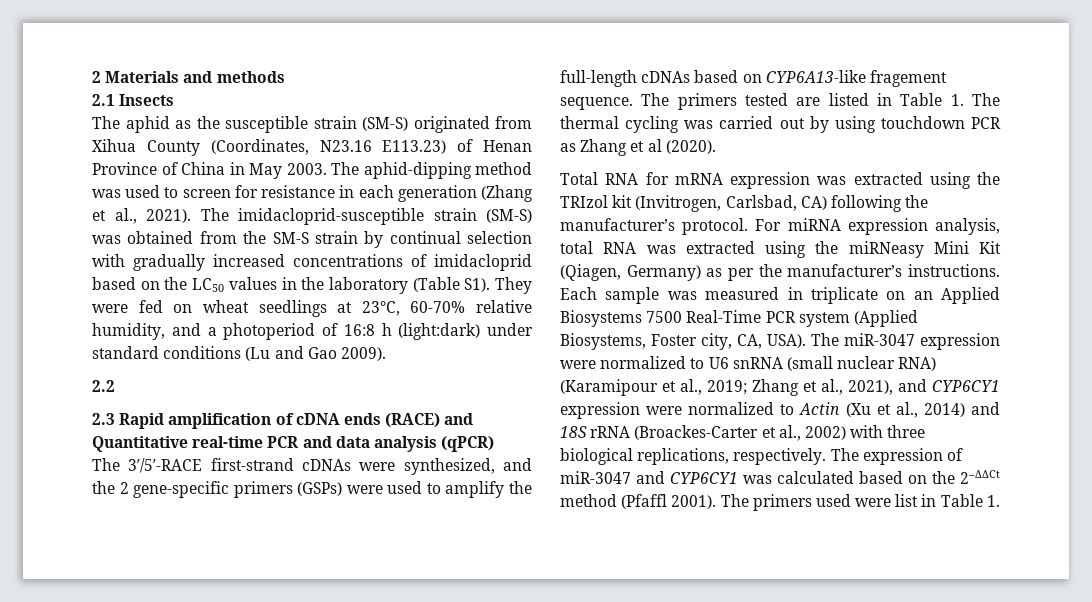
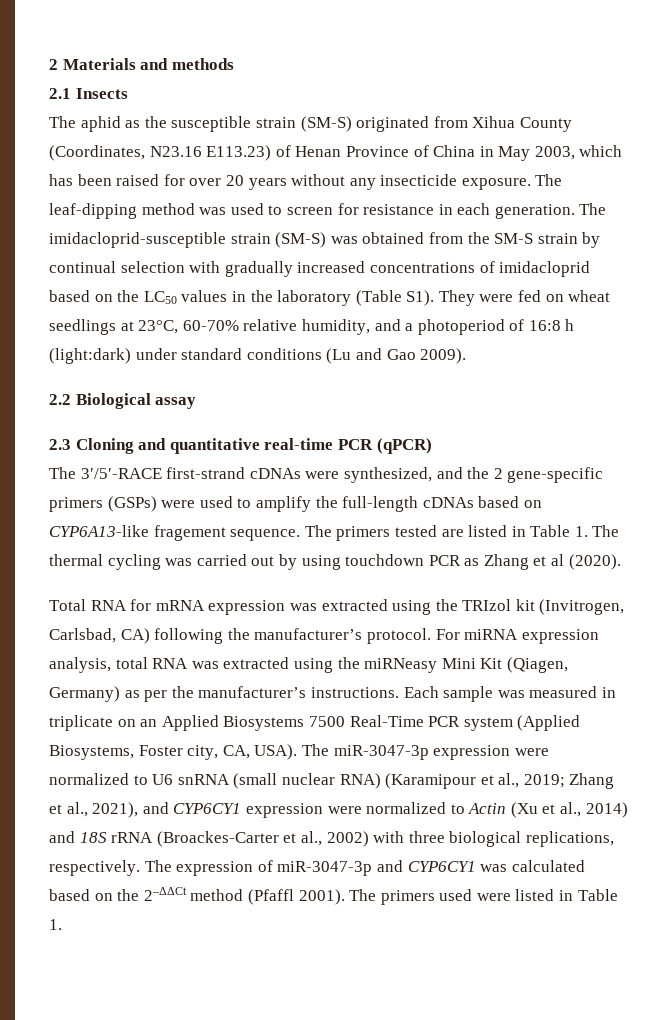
[286,162,472,179] 2003. The aphid-dipping -> [534,145,623,160] [49,174,563,190] [49,203,137,219] 2003, which has been raised for over 20 years without any insecticide exposure. The leaf-dipping
[397,185,533,202] [92,208,191,224] generation (Zhang et al., 2021). -> [494,204,575,219] generation.
(115, 386) none -> [75,393,197,409] Biological assay
[119,413,474,429] [92,436,437,452] Rapid amplification of cDNA ends (RACE) and Quantitative real-time PCR and data analysis -> [75,438,373,454] Cloning and quantitative real-time PCR
[844,333,915,346] miR-3047 -> [333,745,429,760] miR-3047-3p
[560,471,631,484] miR-3047 -> [277,861,373,876] miR-3047-3p
[895,494,919,507] list -> [515,889,555,901] listed

